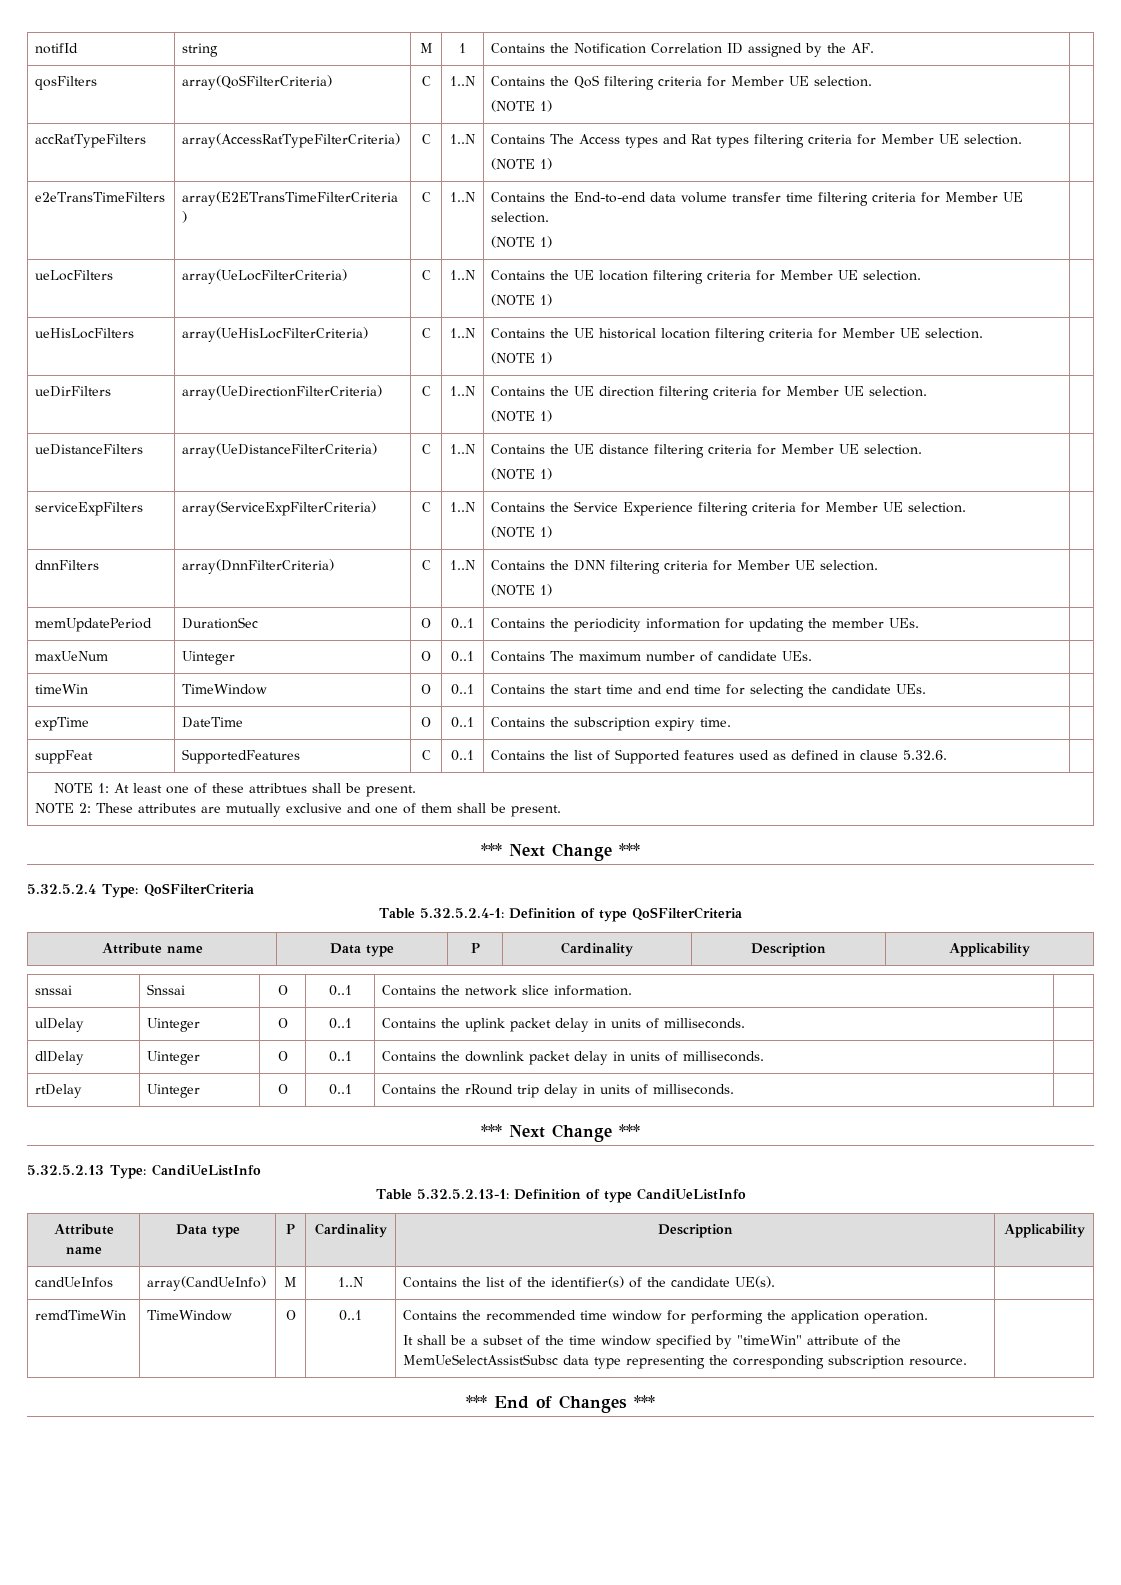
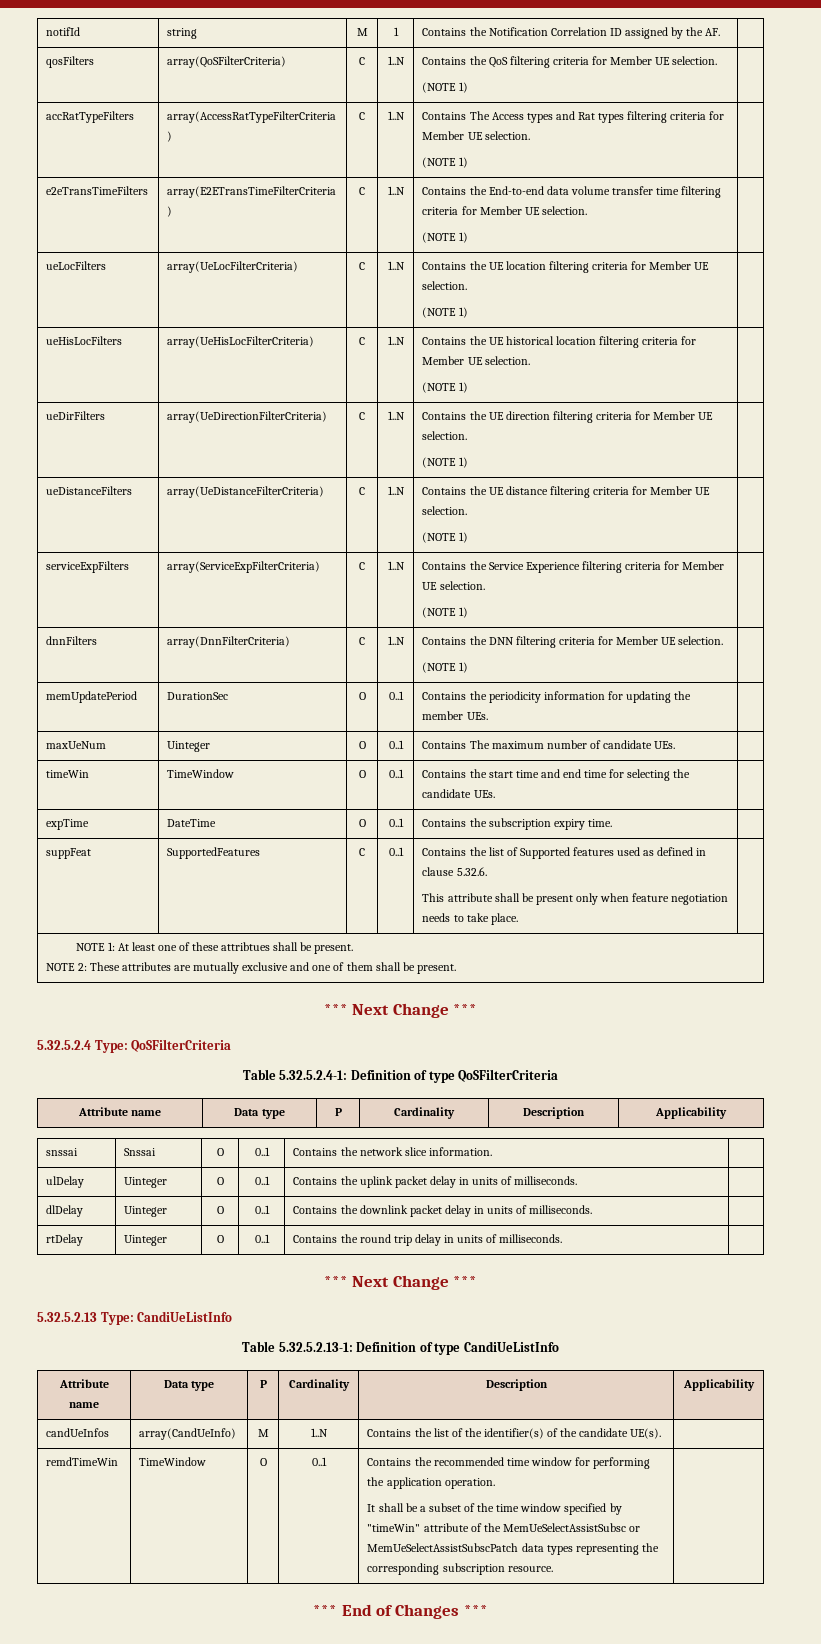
(948, 755) none -> [422,893,729,905] [422,913,518,925] // This attribute shall be present only when feature negotiation needs to take place.
[465,1084,514,1095] rRound -> [359,1234,391,1243] round
[563,1355,622,1369] data type -> [628,1526,640,1532] [367,1543,573,1555] or MemUeSelectAssistSubscPatch data types

